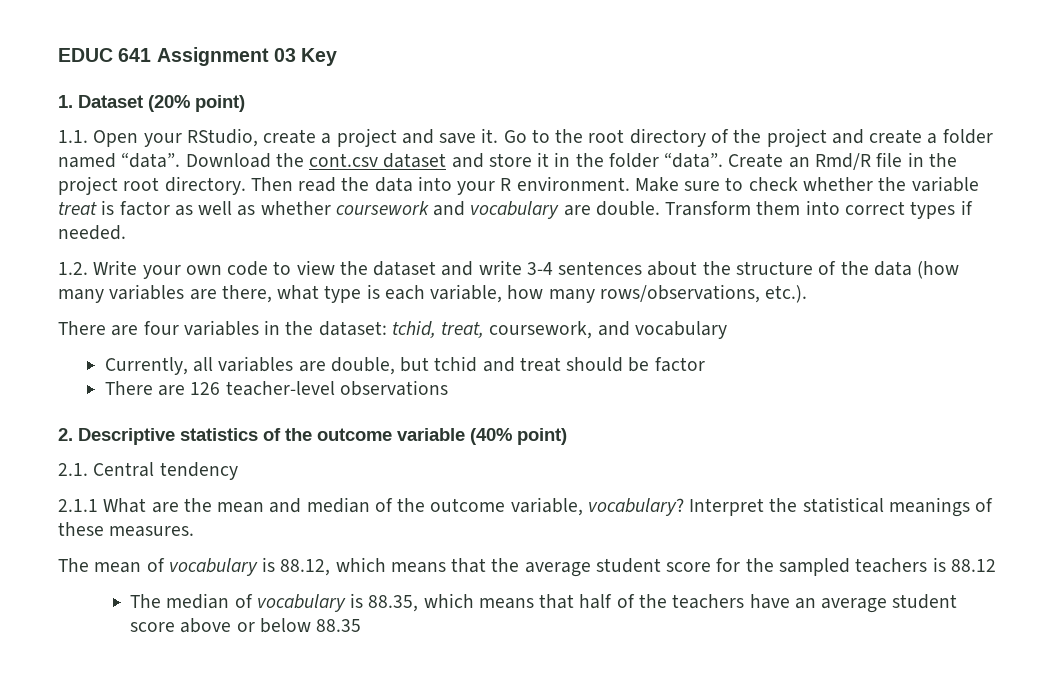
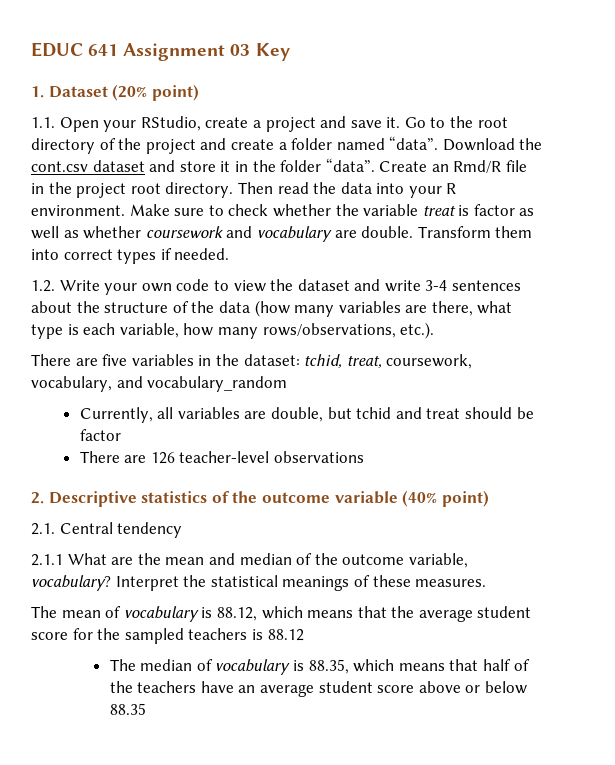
[143,321,179,335] four -> [102,354,128,366] five
[597,321,727,339] and vocabulary -> [31,376,288,392] vocabulary, and vocabulary_random

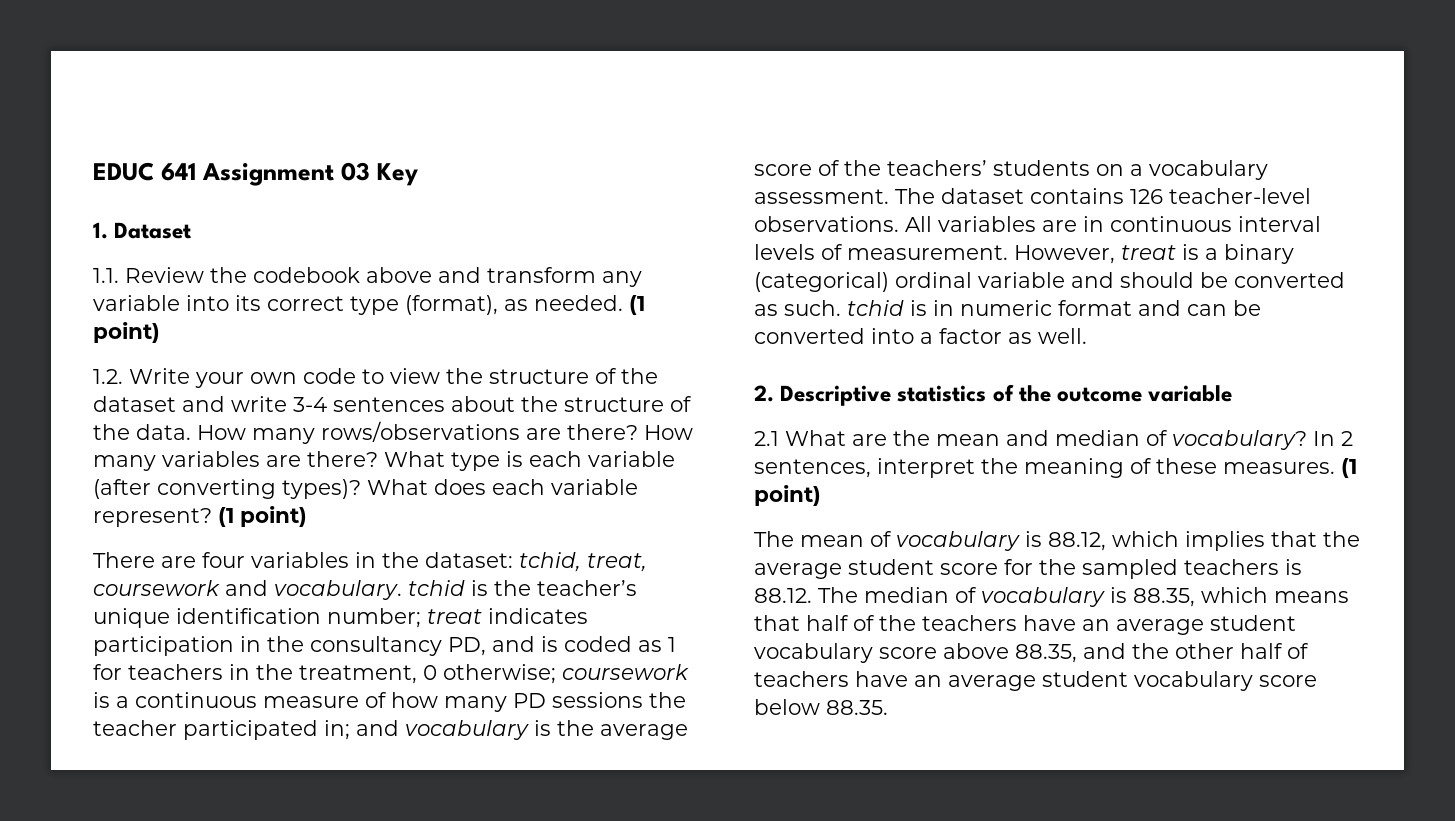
[112,84,199,101] (20% point) -> (192, 230) none
[59,116,508,132] [31,136,543,154] [31,158,528,173] [31,182,457,198] [31,204,535,217] [31,226,533,242] [31,248,172,264] Open your RStudio, create a project and save it. Go to the root directory of the project and create a folder named “data”. Download the cont.csv dataset and store it in the folder “data”. Create an Rmd/R file in the project root directory. Then read the data into your R environment. Make sure to check whether the variable treat is factor as well as whether coursework and vocabulary are double. Transform them into correct types if -> [125,267,642,287] [93,295,528,315] Review the codebook above and transform any variable into its correct type (format), as
(230, 254) none -> [629,295,645,315] [93,322,160,343] (1 point)
(294, 285) none -> [489,368,658,384] structure of the
[218,300,290,317] data (how -> [136,421,693,444] data. How many rows/observations are there? How
[431,301,513,316] there, what -> [307,451,445,467] there? What
[119,322,435,339] [31,354,128,366] variable, how many rows/observations, etc.). // There are five -> [588,451,675,467] [93,479,638,499] [93,506,307,527] [93,552,245,568] variable (after converting types)? What does each variable represent? (1 point) // There are four
[386,354,473,369] [31,376,288,392] [79,407,534,423] [79,429,121,441] [79,451,365,464] coursework, vocabulary, and vocabulary_random // Currently, all variables are double, but tchid and treat should be factor // There are 126 teacher-level observations -> [93,580,637,600] [93,608,588,628] [93,636,676,656] [93,664,689,684] [93,692,686,712] [93,720,688,740] [754,160,1268,180] [754,188,1311,204] [754,216,1321,232] [754,244,1294,264] [754,272,1345,292] [754,300,1261,316] [754,328,1087,344] coursework and vocabulary. tchid is the teacher’s unique identification number; treat indicates participation in the consultancy PD, and is coded as 1 for teachers in the treatment, 0 otherwise; coursework is a continuous measure of how many PD sessions the teacher participated in; and vocabulary is the average score of the teachers’ students on a vocabulary assessment. The dataset contains 126 teacher-level observations. All variables are in continuous interval levels of measurement. However, treat is a binary (categorical) ordinal variable and should be converted as such. tchid is in numeric format and can be converted into a factor as well.
[402,490,489,507] [31,522,183,538] [31,554,63,566] (40% point) // 2.1. Central tendency // 2.1.1 -> [754,431,779,446] // 2.1
[314,553,468,568] [31,575,350,591] the outcome variable, vocabulary? Interpret the statistical meanings -> [1172,430,1353,450] [754,458,1124,478] vocabulary? In 2 sentences, interpret the meaning
(487, 583) none -> [1341,458,1357,478] [754,485,821,506] (1 point)
[307,610,354,618] means -> [1185,531,1265,551] implies
[267,629,304,641] 88.12 // -> [754,588,812,603] 88.12.
(373, 687) none -> [754,643,873,663] vocabulary
[465,681,527,694] [109,703,146,715] or below 88.35 -> [1015,643,1309,663] [754,671,1317,691] [754,699,888,715] 88.35, and the other half of teachers have an average student vocabulary score below 88.35.

